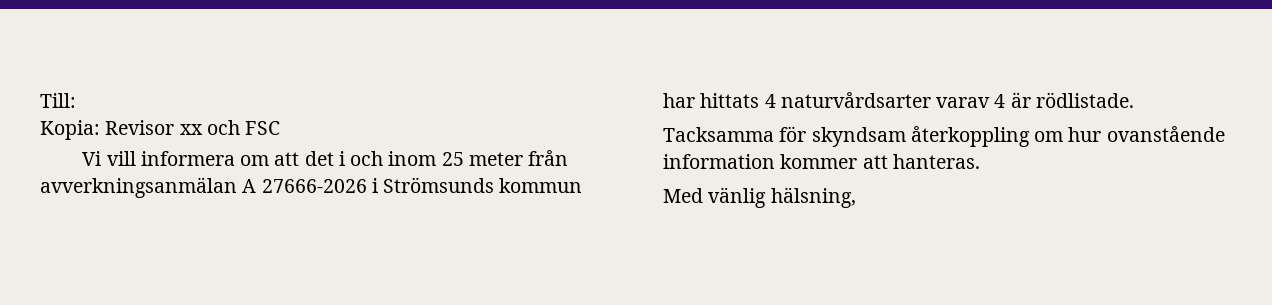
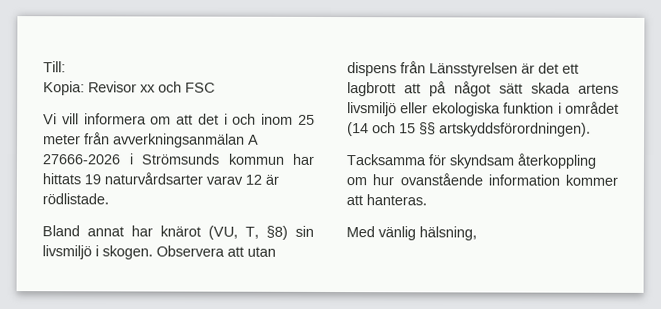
[764,94,776,108] 4 -> [84,174,101,185] 19
[994,94,1006,108] 4 -> [245,174,262,185] 12
(1134, 100) none -> [42,225,314,240] [42,245,276,260] [347,61,579,77] [347,81,619,97] [347,101,619,117] [347,122,591,137] // Bland annat har knärot (VU, T, §8) sin livsmiljö i skogen. Observera att utan dispens från Länsstyrelsen är det ett lagbrott att på något sätt skada artens livsmiljö eller ekologiska funktion i området (14 och 15 §§ artskyddsförordningen).

